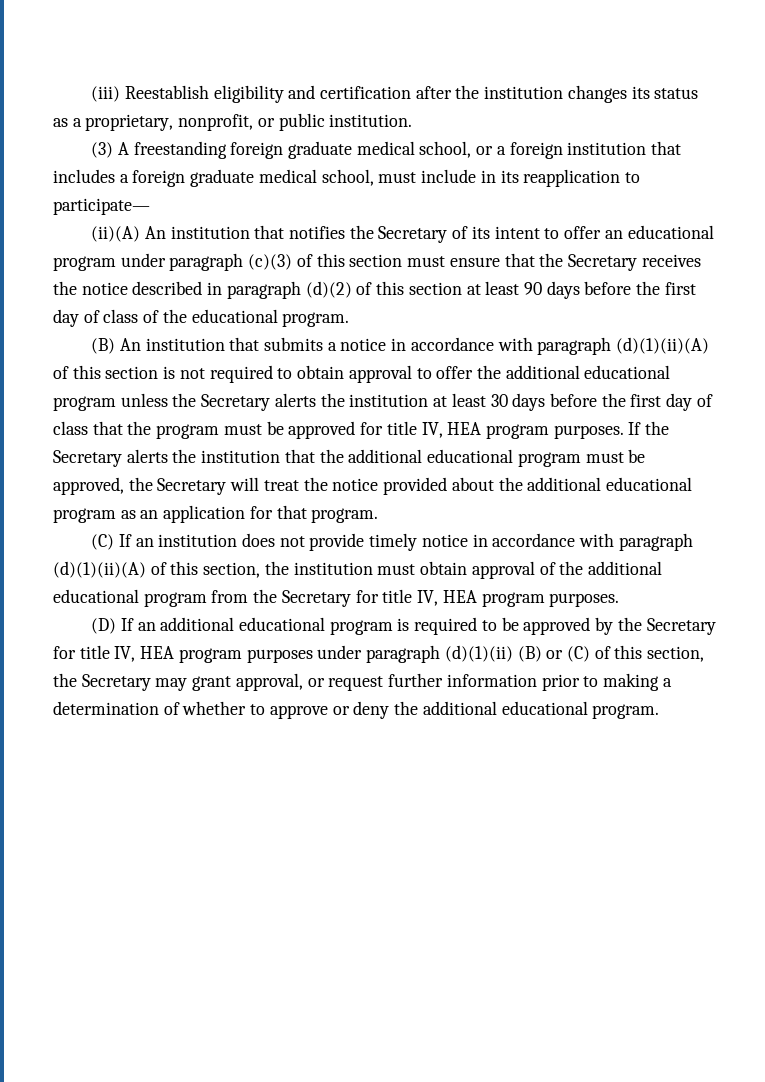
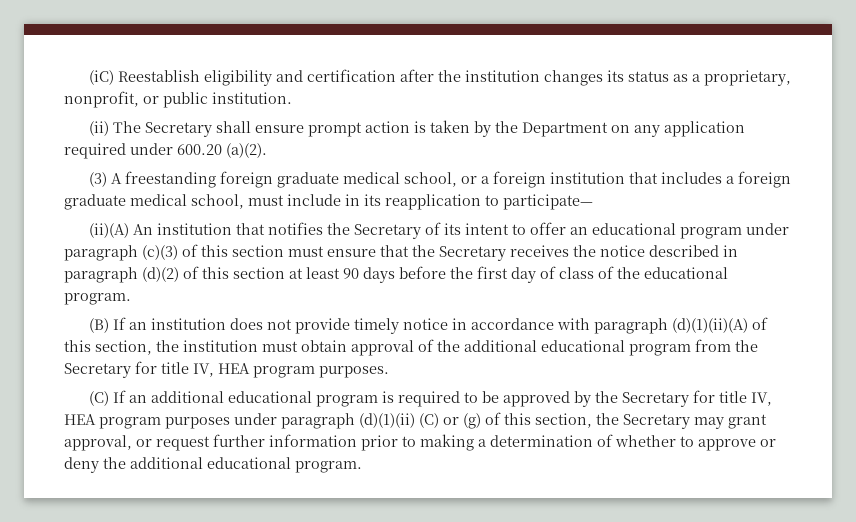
[91,86,121,102] (iii) -> [88,70,114,85] (iC)
(413, 120) none -> [88,120,745,137] [64,143,267,159] // (ii) The Secretary shall ensure prompt action is taken by the Department on any application required under 600.20 (a)(2).
[119,337,710,355] [53,365,671,383] [53,393,713,411] [53,421,670,439] [53,449,646,467] [53,477,692,495] [53,505,379,523] [91,534,115,550] An institution that submits a notice in accordance with paragraph (d)(1)(ii)(A) of this section is not required to obtain approval to offer the additional educational program unless the Secretary alerts the institution at least 30 days before the first day of class that the program must be approved for title IV, HEA program purposes. If the Secretary alerts the institution that the additional educational program must be approved, the Secretary will treat the notice provided about the additional educational program as an application for that program. // (C) -> (109, 325) none
[91,618,117,634] (D) -> [88,391,109,406] (C)
[517,646,590,662] (B) or (C) -> [419,413,481,429] (C) or (g)

